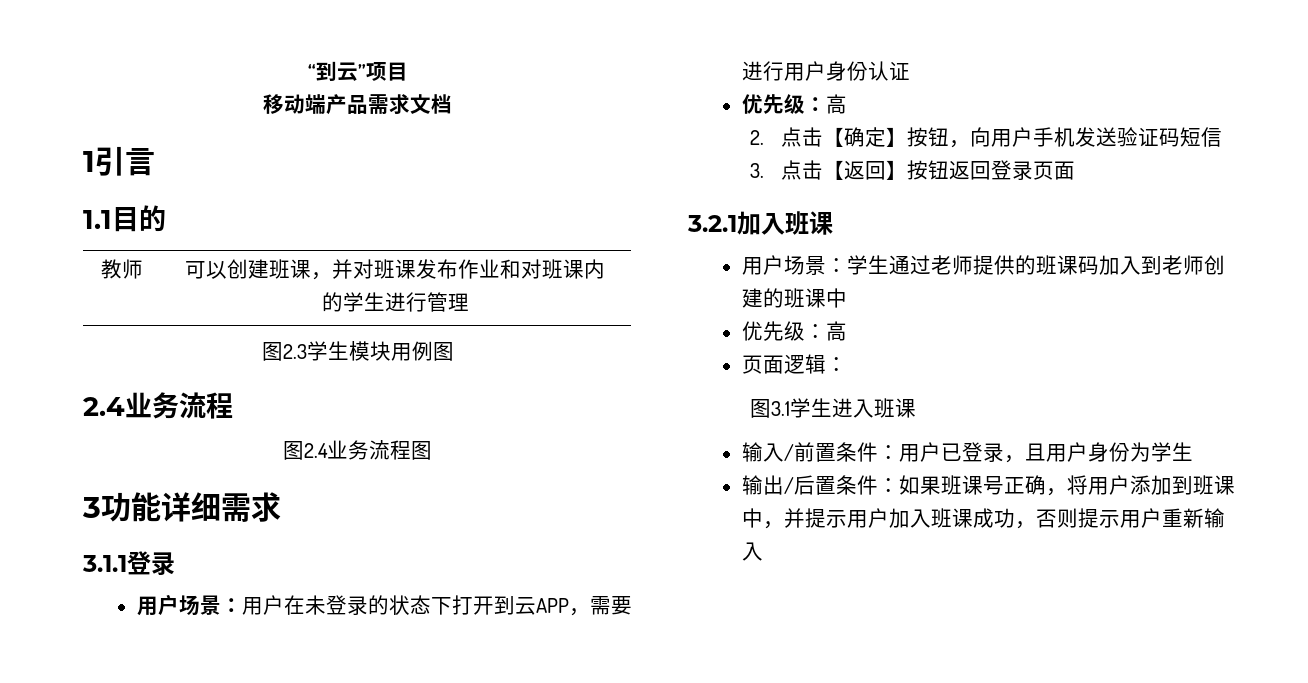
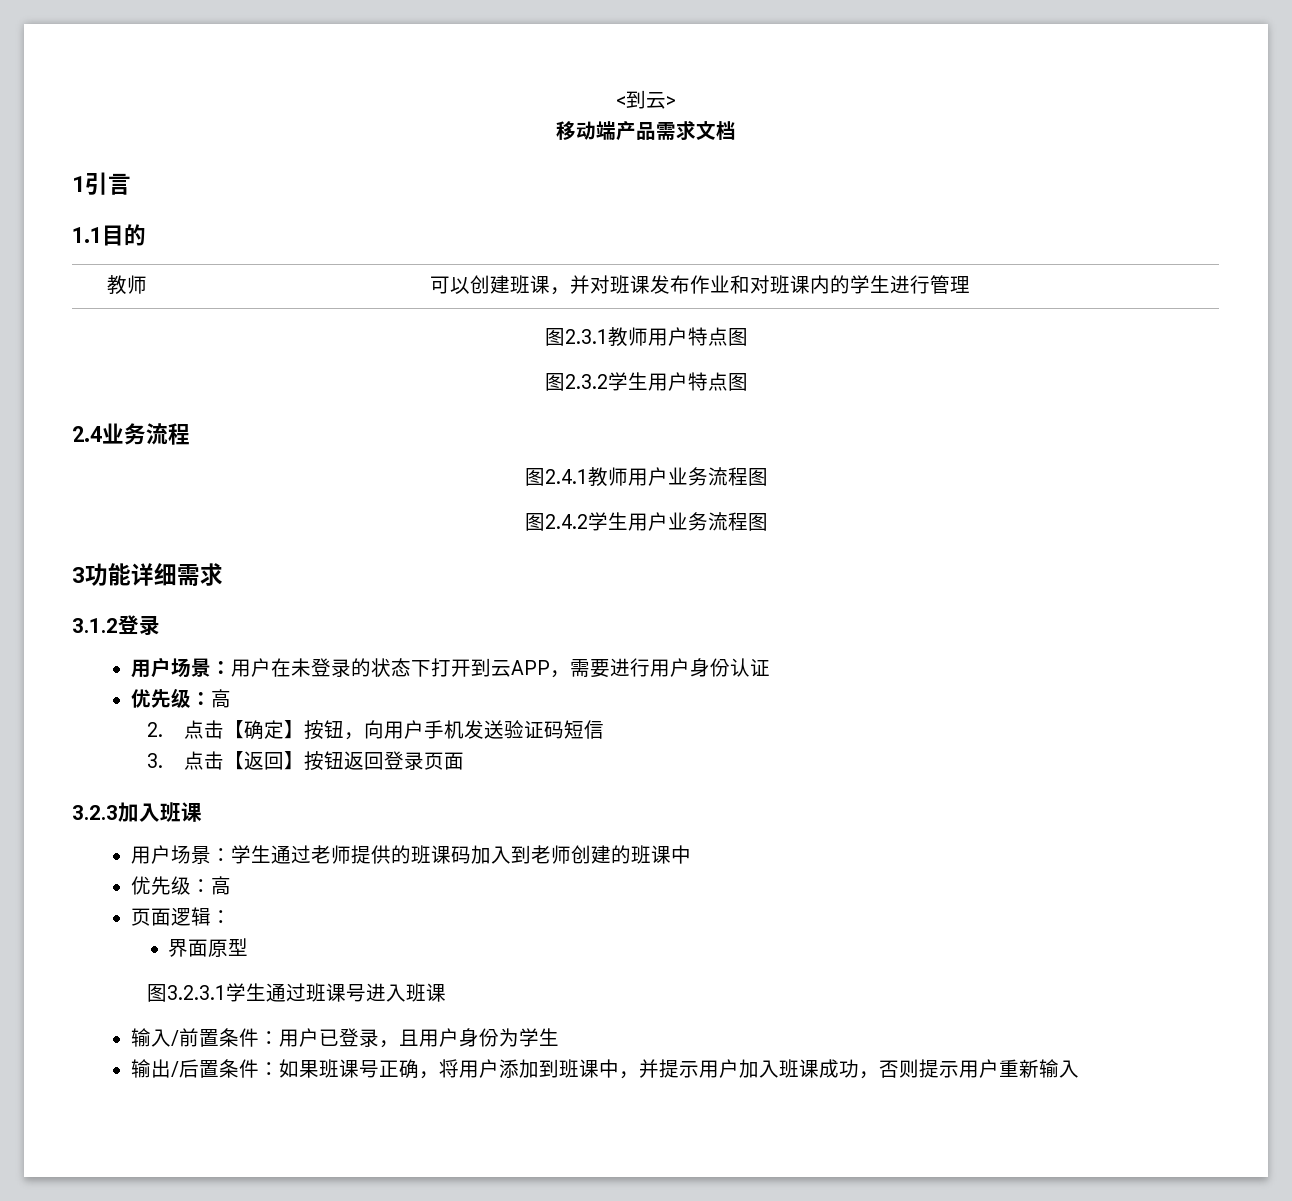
[307,61,408,81] “到云”项目 -> [616,90,676,109] <到云>
[282,341,454,361] [83,392,233,419] [283,441,328,460] 2.3学生模块用例图 // 2.4业务流程 // 图2.4 -> [564,327,748,347] [544,372,748,391] [72,423,190,445] [524,467,768,487] [524,512,668,531] 2.3.1教师用户特点图 // 图2.3.2学生用户特点图 // 2.4业务流程 // 图2.4.1教师用户业务流程图 // 图2.4.2学生用户
[82,555,127,572] 3.1.1 -> [72,618,118,633] 3.1.2
[687,215,737,232] 3.2.1 -> [72,805,118,820] 3.2.3
[750,398,833,418] // 图3.1学生 -> [168,938,249,957] [146,983,366,1002] // 界面原型 // 图3.2.3.1学生通过班课号

